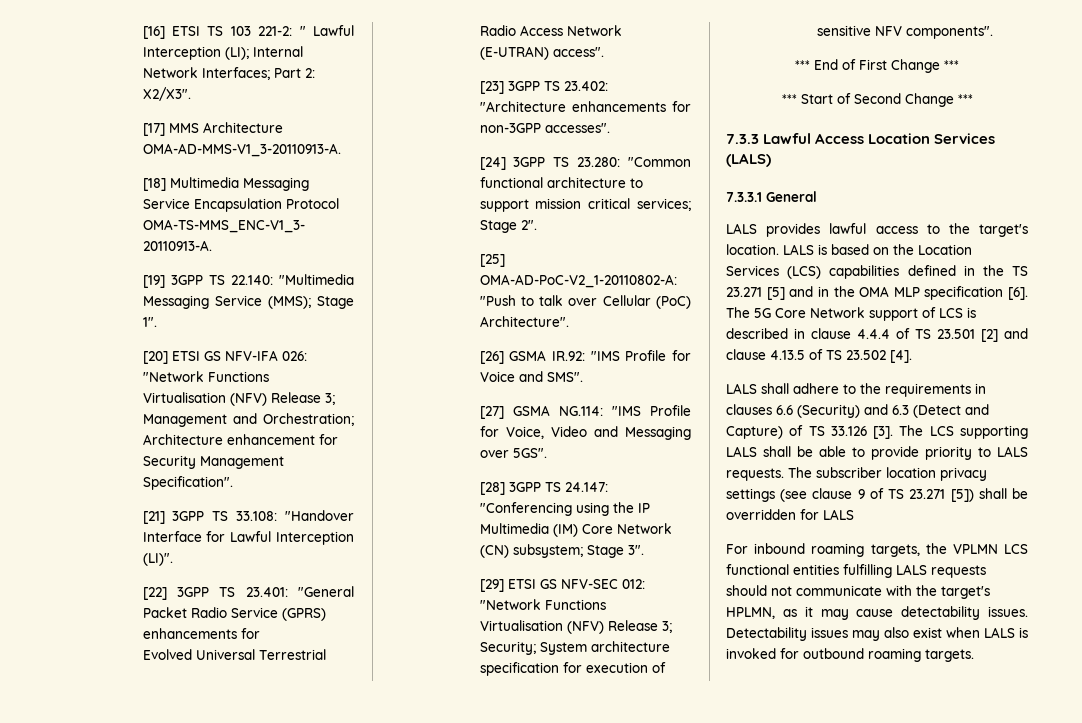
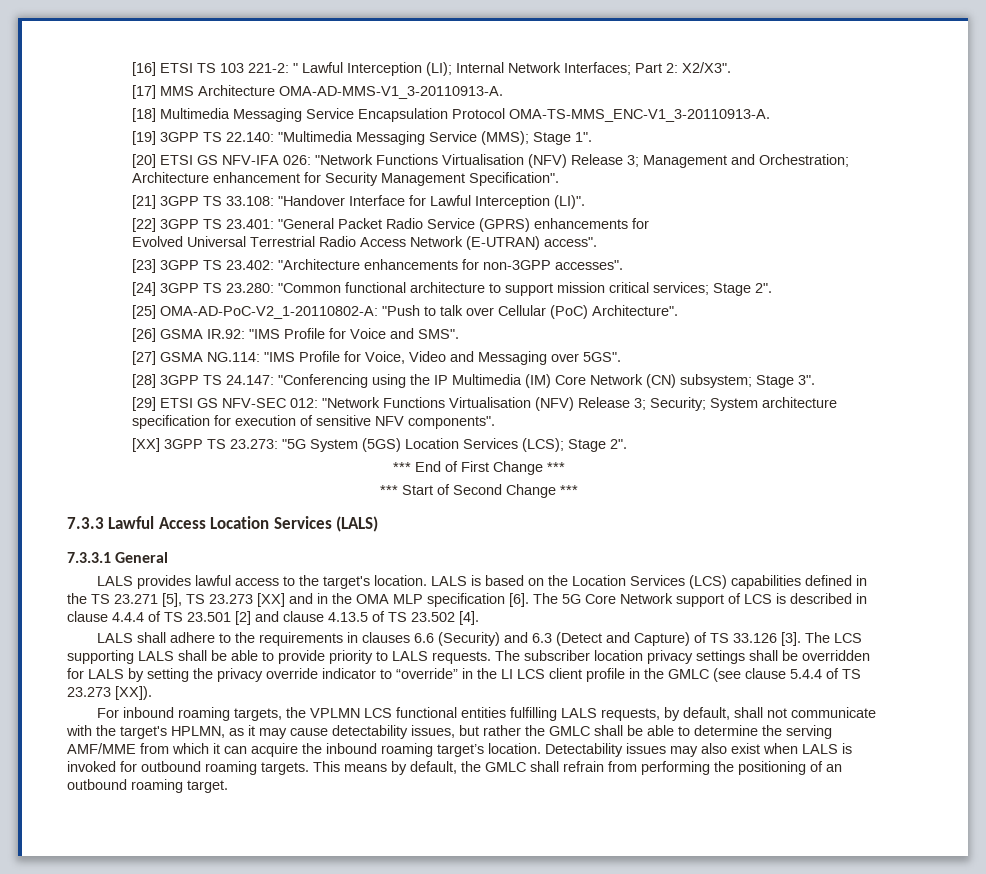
(993, 32) none -> [131,438,627,452] // [XX] 3GPP TS 23.273: "5G System (5GS) Location Services (LCS); Stage 2".
[766,287,785,300] [5] -> [162,593,285,607] [5], TS 23.273 [XX]
[780,488,974,502] (see clause 9 of TS 23.271 [5]) -> (745, 657) none
(854, 514) none -> [128,668,861,682] [67,686,152,700] by setting the privacy override indicator to “override” in the LI LCS client profile in the GMLC (see clause 5.4.4 of TS 23.273 [XX]).
[931,565,986,578] [726,585,767,596] requests should -> [600,707,763,721] requests, by default, shall
[988,606,1028,617] issues. -> [411,725,832,739] [67,743,541,757] issues, but rather the GMLC shall be able to determine the serving AMF/MME from which it can acquire the inbound roaming target’s location.
(974, 655) none -> [313,761,842,775] [67,779,228,793] This means by default, the GMLC shall refrain from performing the positioning of an outbound roaming target.

